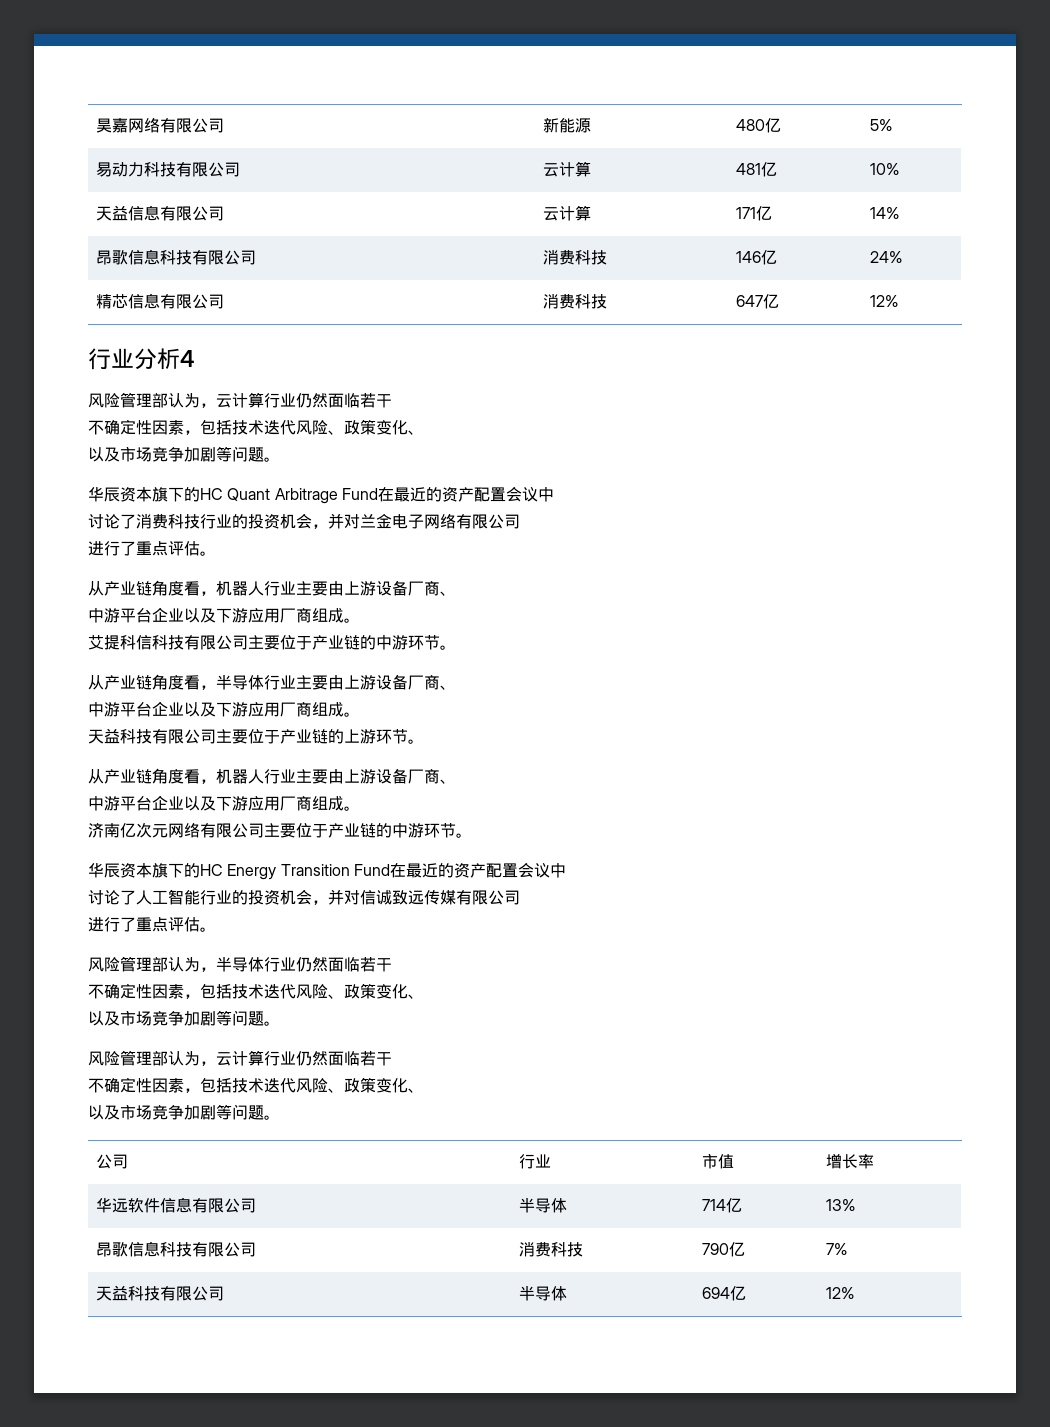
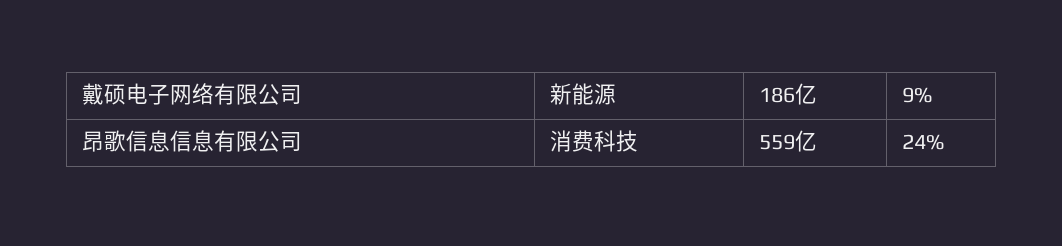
[96,118,129,133] 昊嘉 -> [81,83,170,105] 戴硕电子
[736,118,782,133] [870,119,894,131] [96,162,241,177] [543,161,592,177] [736,162,778,177] [870,163,901,175] [96,205,225,221] [543,205,592,221] [736,206,773,221] [870,207,901,219] [96,249,257,265] [543,250,608,265] [736,250,778,265] [870,251,904,263] [96,294,129,309] 480亿 | 5% // 易动力科技有限公司 | 云计算 | 481亿 | 10% // 天益信息有限公司 | 云计算 | 171亿 | 14% // 昂歌信息科技有限公司 | 消费科技 | 146亿 | 24% // 精芯 -> [758,83,817,105] [901,87,932,103] [81,130,170,152] 186亿 | 9% // 昂歌信息
[736,294,780,309] [870,295,900,307] [88,348,194,370] [88,392,392,408] [88,419,424,435] [88,446,280,462] [88,486,554,504] [88,513,520,529] [88,541,216,556] [88,580,456,596] [88,607,360,623] [88,635,456,650] [88,674,456,690] [88,701,360,717] [88,728,424,744] [88,768,456,784] [88,795,360,811] [88,822,472,838] [88,862,566,880] [88,889,520,905] [88,917,216,932] [88,956,392,972] [88,983,424,999] [88,1010,280,1026] [88,1050,392,1066] [88,1077,424,1093] [88,1104,280,1120] [96,1154,129,1169] [519,1154,552,1169] [702,1153,735,1169] [826,1153,875,1169] [96,1197,257,1213] [519,1198,568,1213] [702,1198,743,1213] [826,1199,857,1211] [96,1241,257,1257] [519,1242,584,1257] [702,1242,746,1257] [826,1243,849,1255] [96,1285,225,1301] [519,1286,568,1301] [702,1286,747,1301] [826,1287,856,1299] 647亿 | 12% // 行业分析4 // 风险管理部认为，云计算行业仍然面临若干 // 不确定性因素，包括技术迭代风险、政策变化、 // 以及市场竞争加剧等问题。 // 华辰资本旗下的HC Quant Arbitrage Fund在最近的资产配置会议中 // 讨论了消费科技行业的投资机会，并对兰金电子网络有限公司 // 进行了重点评估。 // 从产业链角度看，机器人行业主要由上游设备厂商、 // 中游平台企业以及下游应用厂商组成。 // 艾提科信科技有限公司主要位于产业链的中游环节。 // 从产业链角度看，半导体行业主要由上游设备厂商、 // 中游平台企业以及下游应用厂商组成。 // 天益科技有限公司主要位于产业链的上游环节。 // 从产业链角度看，机器人行业主要由上游设备厂商、 // 中游平台企业以及下游应用厂商组成。 // 济南亿次元网络有限公司主要位于产业链的中游环节。 // 华辰资本旗下的HC Energy Transition Fund在最近的资产配置会议中 // 讨论了人工智能行业的投资机会，并对信诚致远传媒有限公司 // 进行了重点评估。 // 风险管理部认为，半导体行业仍然面临若干 // 不确定性因素，包括技术迭代风险、政策变化、 // 以及市场竞争加剧等问题。 // 风险管理部认为，云计算行业仍然面临若干 // 不确定性因素，包括技术迭代风险、政策变化、 // 以及市场竞争加剧等问题。 // 公司 | 行业 | 市值 | 增长率 // 华远软件信息有限公司 | 半导体 | 714亿 | 13% // 昂歌信息科技有限公司 | 消费科技 | 790亿 | 7% // 天益科技有限公司 | 半导体 | 694亿 | 12% -> [758,130,817,152] [901,134,944,150] 559亿 | 24%

